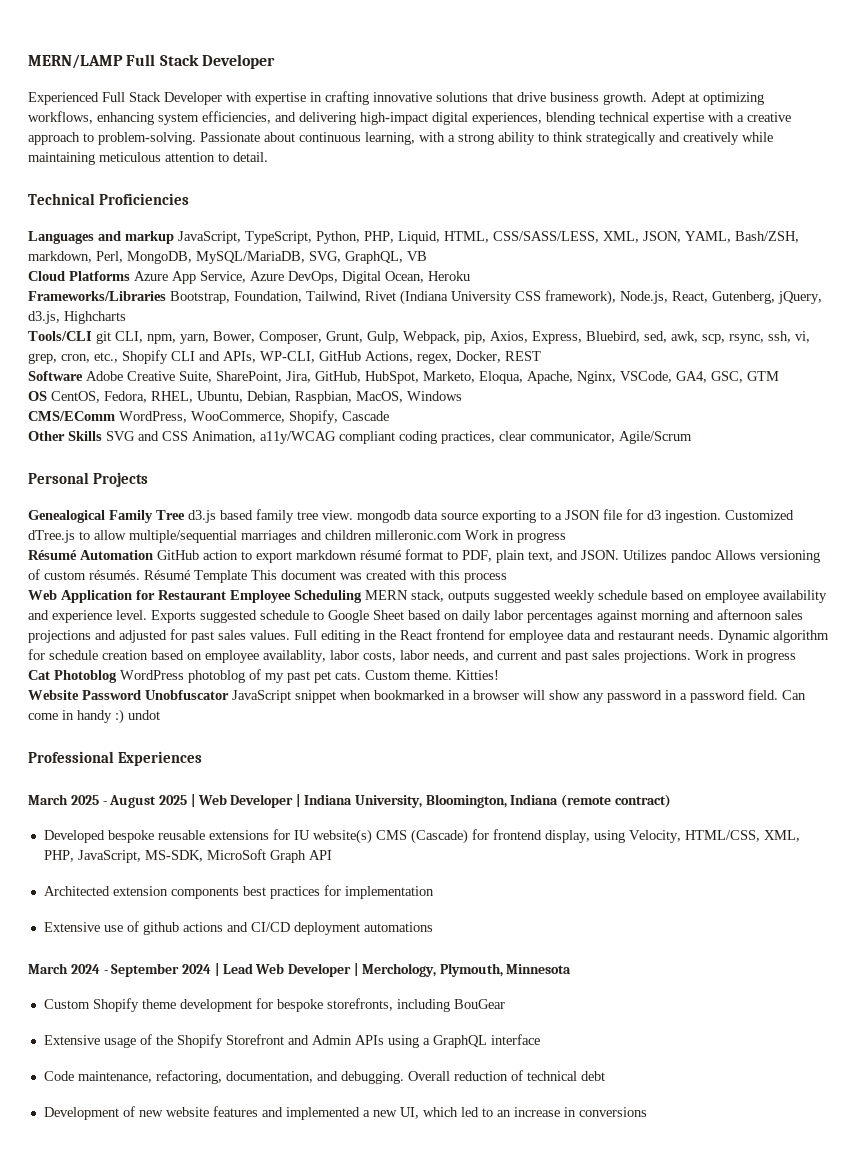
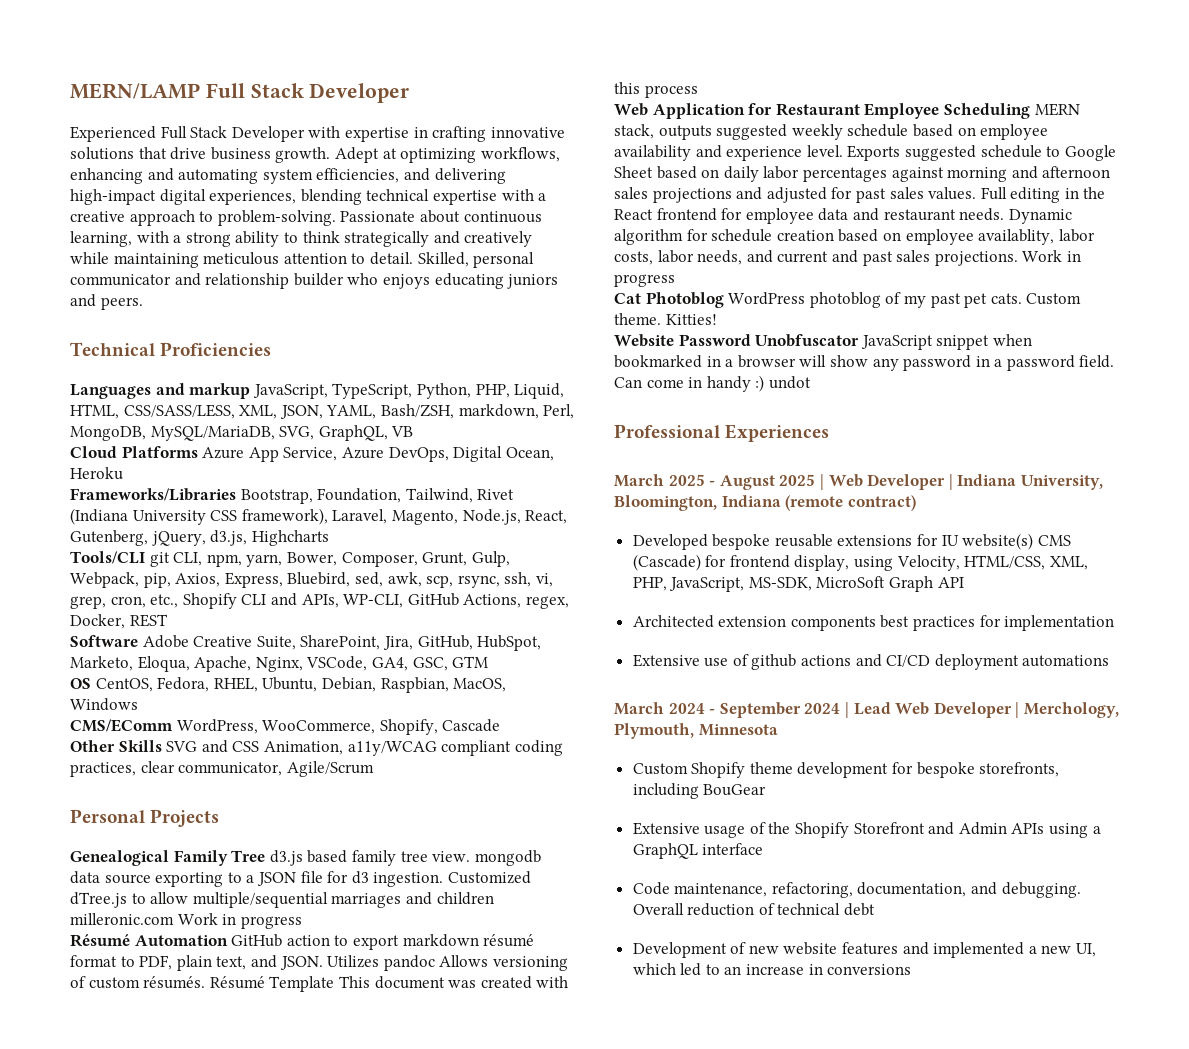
(154, 118) none -> [147,168,259,184] and automating
(268, 157) none -> [417,252,535,268] [70,273,559,289] [70,294,143,310] Skilled, personal communicator and relationship builder who enjoys educating juniors and peers.
(616, 297) none -> [332,509,458,525] Laravel, Magento,

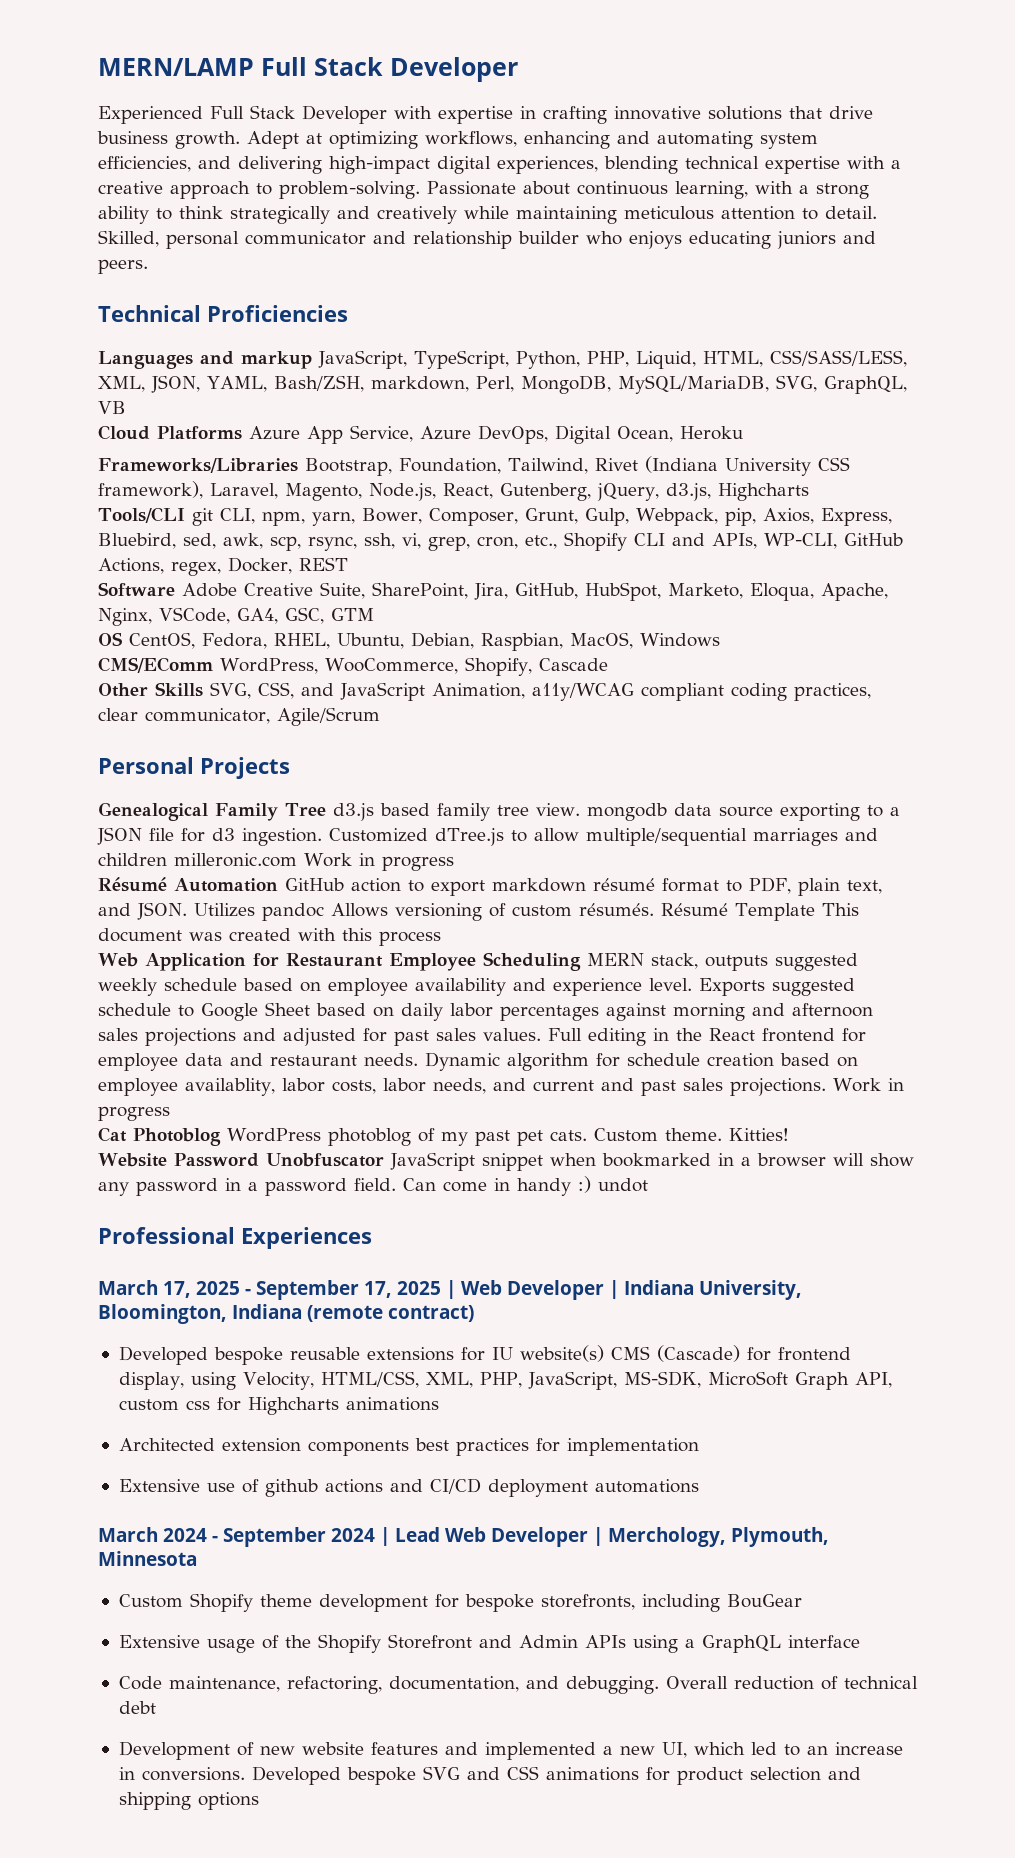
[166,740,260,753] SVG and CSS -> [210,682,425,701] SVG, CSS, and JavaScript
(664, 480) none -> [163,1281,191,1298] 17,
[719,475,775,490] August -> [256,1280,392,1300] September 17,
[937,577,964,588] API -> [854,1372,892,1388] [118,1397,439,1415] API, custom css for Highcharts animations
[827,964,912,975] conversions -> [141,1766,861,1785] [118,1792,259,1810] conversions. Developed bespoke SVG and CSS animations for product selection and shipping options

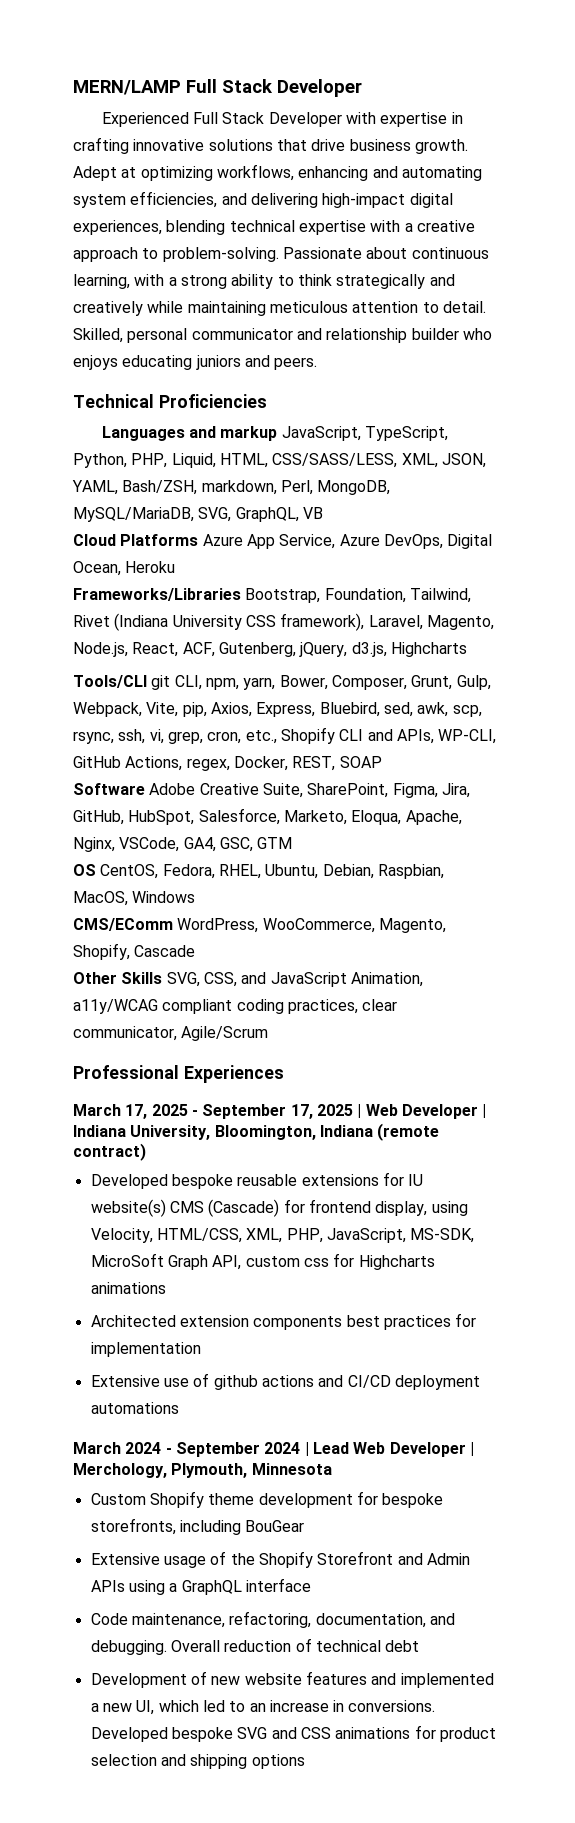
(493, 491) none -> [182,642,215,657] ACF,
(718, 517) none -> [146,702,179,717] Vite,
[298,557,348,571] REST -> [292,756,382,771] REST, SOAP
(468, 590) none -> [392,783,438,798] Figma,
(661, 591) none -> [198,808,280,825] Salesforce,
(458, 666) none -> [378,918,446,933] Magento,
[98,757,290,779] [98,802,900,821] [97,827,878,846] [98,853,454,871] [98,877,882,896] [98,902,859,921] [98,928,441,946] [98,952,858,971] [98,978,855,996] [98,1002,873,1021] [98,1028,866,1046] [98,1052,858,1071] [98,1078,904,1096] [98,1106,170,1121] [98,1127,789,1146] [98,1152,914,1171] [98,1176,648,1196] // Personal Projects // Genealogical Family Tree d3.js based family tree view. mongodb data source exporting to a JSON file for d3 ingestion. Customized dTree.js to allow multiple/sequential marriages and children milleronic.com Work in progress // Résumé Automation GitHub action to export markdown résumé format to PDF, plain text, and JSON. Utilizes pandoc Allows versioning of custom résumés. Résumé Template This document was created with this process // Web Application for Restaurant Employee Scheduling MERN stack, outputs suggested weekly schedule based on employee availability and experience level. Exports suggested schedule to Google Sheet based on daily labor percentages against morning and afternoon sales projections and adjusted for past sales values. Full editing in the React frontend for employee data and restaurant needs. Dynamic algorithm for schedule creation based on employee availablity, labor costs, labor needs, and current and past sales projections. Work in progress // Cat Photoblog WordPress photoblog of my past pet cats. Custom theme. Kitties! // Website Password Unobfuscator JavaScript snippet when bookmarked in a browser will show any password in a password field. Can come in handy :) undot -> (269, 1033) none

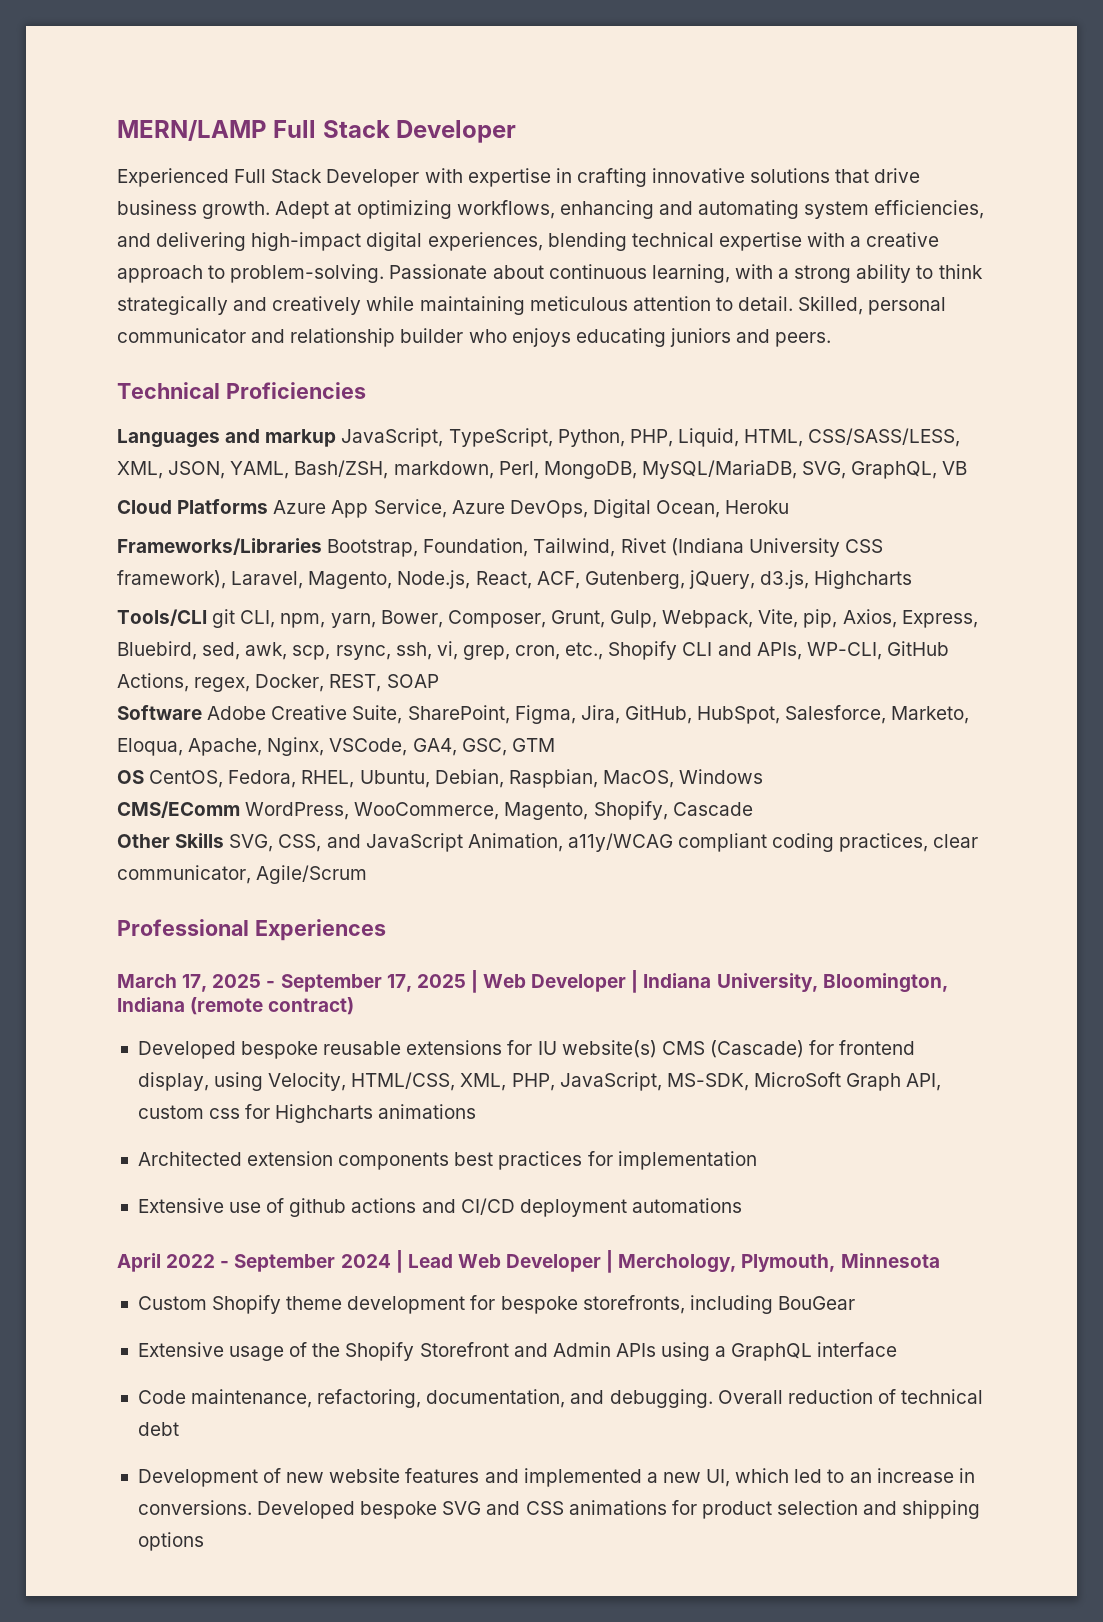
[73,1442,162,1454] March 2024 -> [117,1253,216,1272] April 2022

